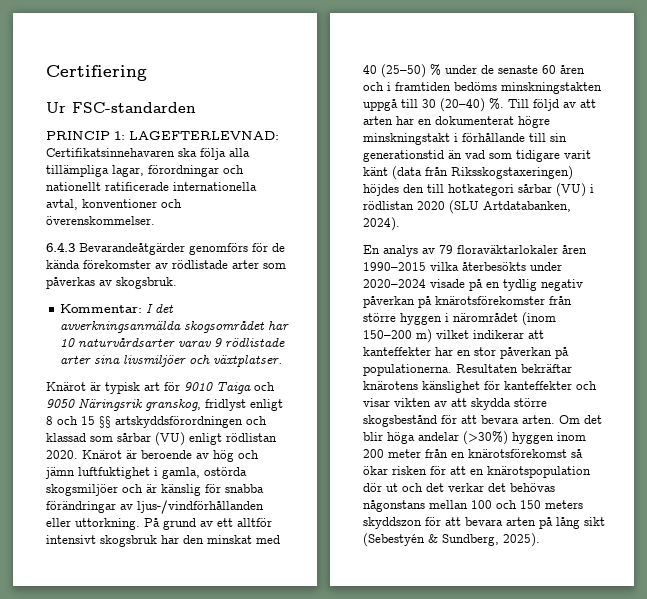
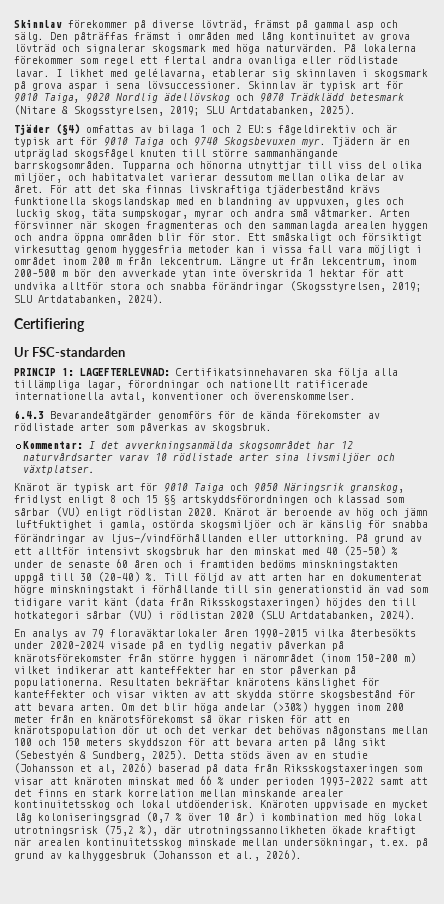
(46, 73) none -> [14,19,398,30] [14,32,410,42] [14,44,416,54] [14,56,398,66] [14,68,428,79] [14,81,404,91] [14,93,404,103] [14,105,356,116] [14,124,398,135] [14,137,410,147] [14,149,338,159] [14,161,422,171] [14,173,404,183] [14,185,380,195] [14,197,404,207] [14,209,410,219] [14,221,428,231] [14,233,422,243] [14,245,422,255] [14,257,416,267] [14,269,404,279] [14,281,422,292] [14,294,164,305] Skinnlav förekommer på diverse lövträd, främst på gammal asp och sälg. Den påträffas främst i områden med lång kontinuitet av grova lövträd och signalerar skogsmark med höga naturvärden. På lokalerna förekommer som regel ett flertal andra ovanliga eller rödlistade lavar. I likhet med gelélavarna, etablerar sig skinnlaven i skogsmark på grova aspar i sena lövsuccessioner. Skinnlav är typisk art för 9010 Taiga, 9020 Nordlig ädellövskog och 9070 Trädklädd betesmark (Nitare & Skogsstyrelsen, 2019; SLU Artdatabanken, 2025). // Tjäder (§4) omfattas av bilaga 1 och 2 EU:s fågeldirektiv och är typisk art för 9010 Taiga och 9740 Skogsbevuxen myr. Tjädern är en utpräglad skogsfågel knuten till större sammanhängande barrskogsområden. Tupparna och hönorna utnyttjar till viss del olika miljöer, och habitatvalet varierar dessutom mellan olika delar av året. För att det ska finnas livskraftiga tjäderbestånd krävs funktionella skogslandskap med en blandning av uppvuxen, gles och luckig skog, täta sumpskogar, myrar och andra små våtmarker. Arten försvinner när skogen fragmenteras och den sammanlagda arealen hyggen och andra öppna områden blir för stor. Ett småskaligt och försiktigt virkesuttag genom hyggesfria metoder kan i vissa fall vara möjligt i området inom 200 m från lekcentrum. Längre ut från lekcentrum, inom 200–500 m bör den avverkade ytan inte överskrida 1 hektar för att undvika alltför stora och snabba förändringar (Skogsstyrelsen, 2019; SLU Artdatabanken, 2024). //
[60,338,76,347] 10 -> [341,441,354,449] 12
[214,338,223,347] 9 -> [155,453,168,461] 10
(540, 540) none -> [194,751,368,759] [14,763,422,774] [14,776,428,787] [14,789,344,797] [14,800,428,810] [14,812,422,823] [14,825,416,836] [14,838,428,848] [14,850,302,861] Detta stöds även av en studie (Johansson et al, 2026) baserad på data från Riksskogstaxeringen som visar att knäroten minskat med 66 % under perioden 1993–2022 samt att det finns en stark korrelation mellan minskande arealer kontinuitetsskog och lokal utdöenderisk. Knäroten uppvisade en mycket låg koloniseringsgrad (0,7 % över 10 år) i kombination med hög lokal utrotningsrisk (75,2 %), där utrotningssannolikheten ökade kraftigt när arealen kontinuitetsskog minskade mellan undersökningar, t.ex. på grund av kalhyggesbruk (Johansson et al., 2026).

